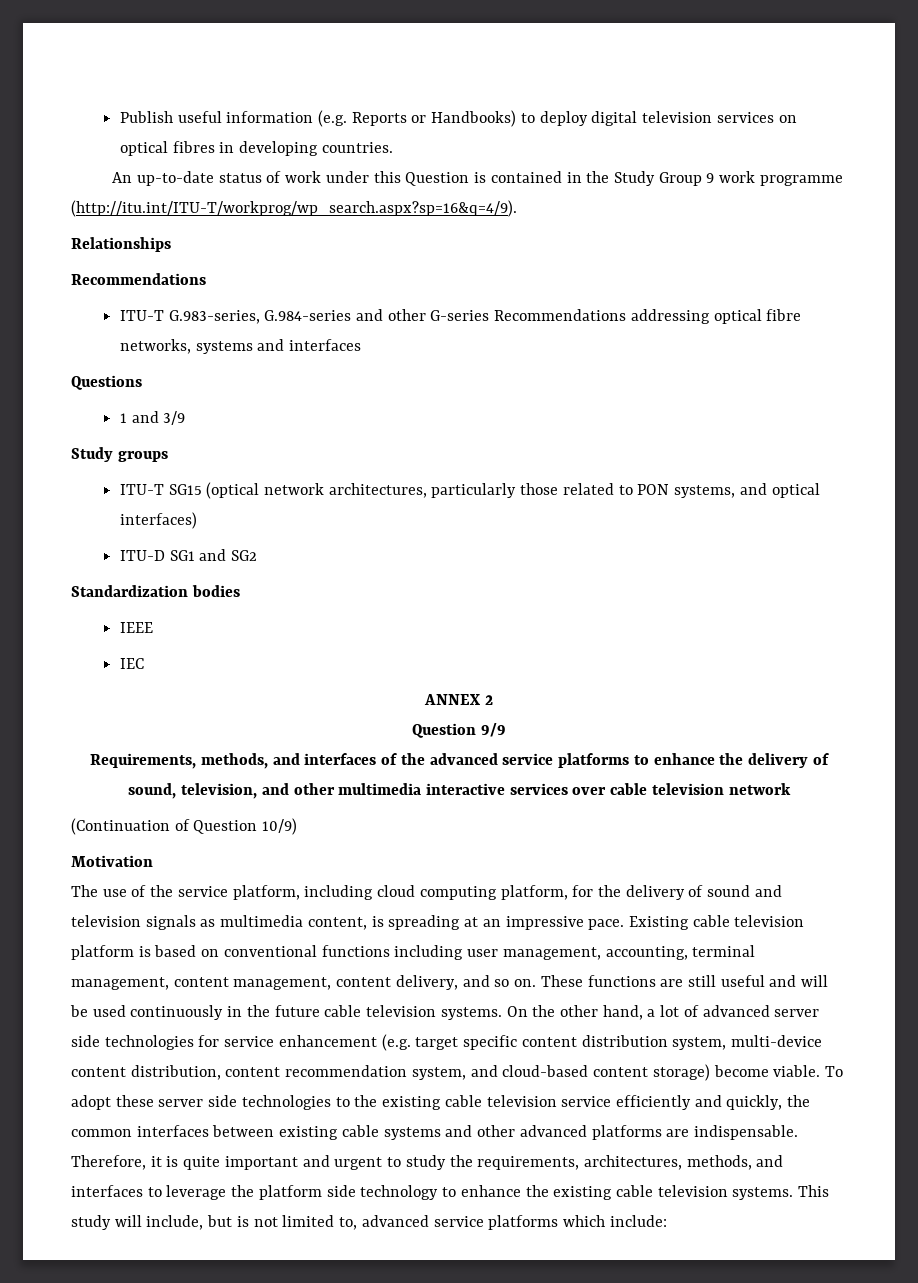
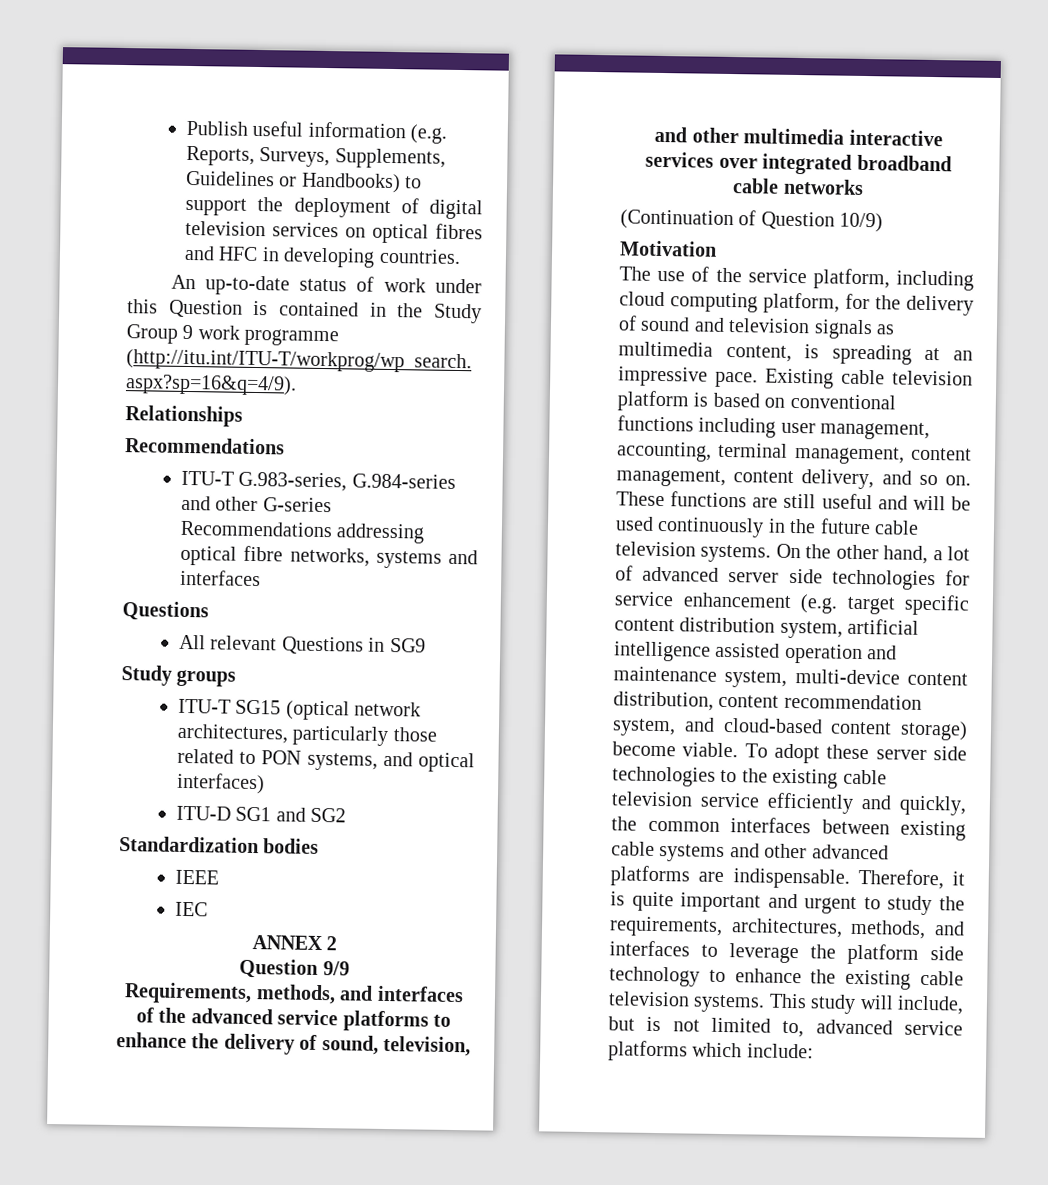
[351,110,588,127] Reports or Handbooks) to deploy -> [186,145,446,169] [186,170,423,194] [185,197,419,218] Reports, Surveys, Supplements, Guidelines or Handbooks) to support the deployment of
(215, 147) none -> [184,245,259,262] and HFC
[119,411,186,425] 1 and 3/9 -> [179,634,426,655] All relevant Questions in SG9
[610,783,791,795] cable television network -> [762,153,952,175] [732,178,864,195] integrated broadband cable networks
(727, 1043) none -> [847,618,920,635] [614,641,898,665] [613,666,788,688] artificial intelligence assisted operation and maintenance system,

